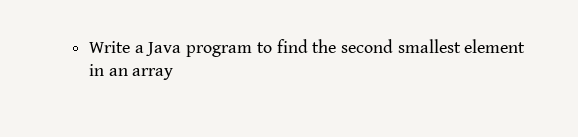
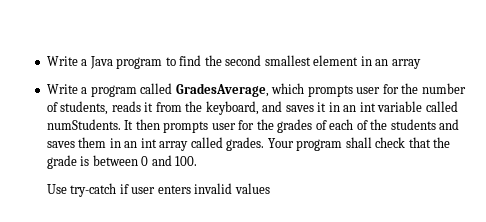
(174, 74) none -> [46,83,466,97] [46,101,458,115] [46,119,460,133] [46,137,451,151] [46,155,198,169] [46,183,270,197] // Write a program called GradesAverage, which prompts user for the number of students, reads it from the keyboard, and saves it in an int variable called numStudents. It then prompts user for the grades of each of the students and saves them in an int array called grades. Your program shall check that the grade is between 0 and 100. // Use try-catch if user enters invalid values

